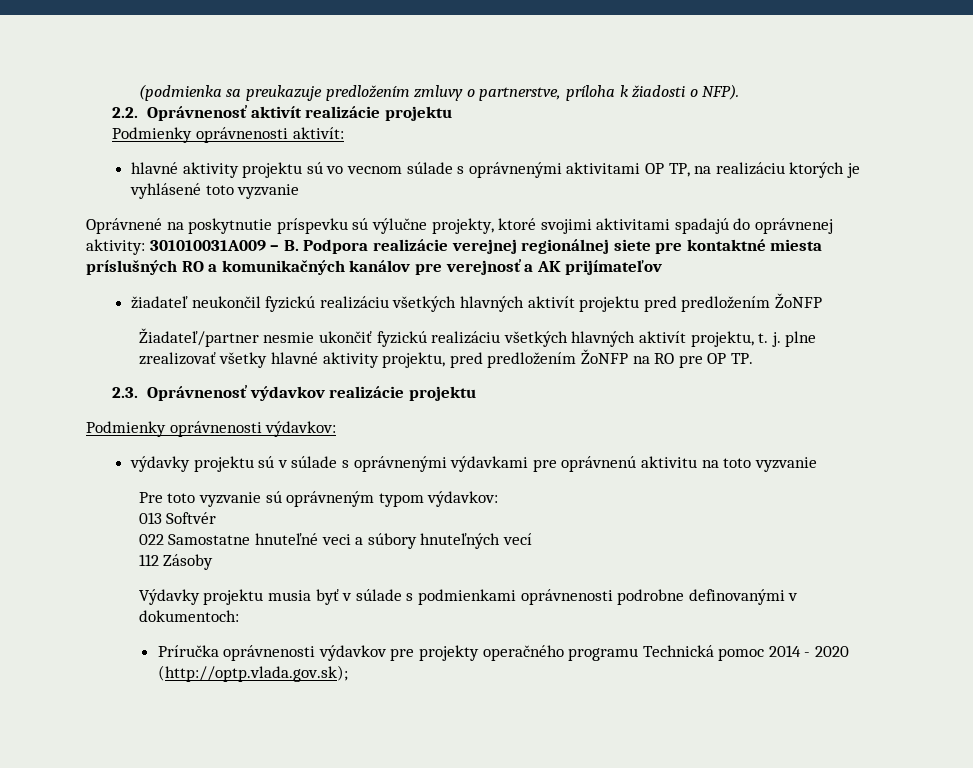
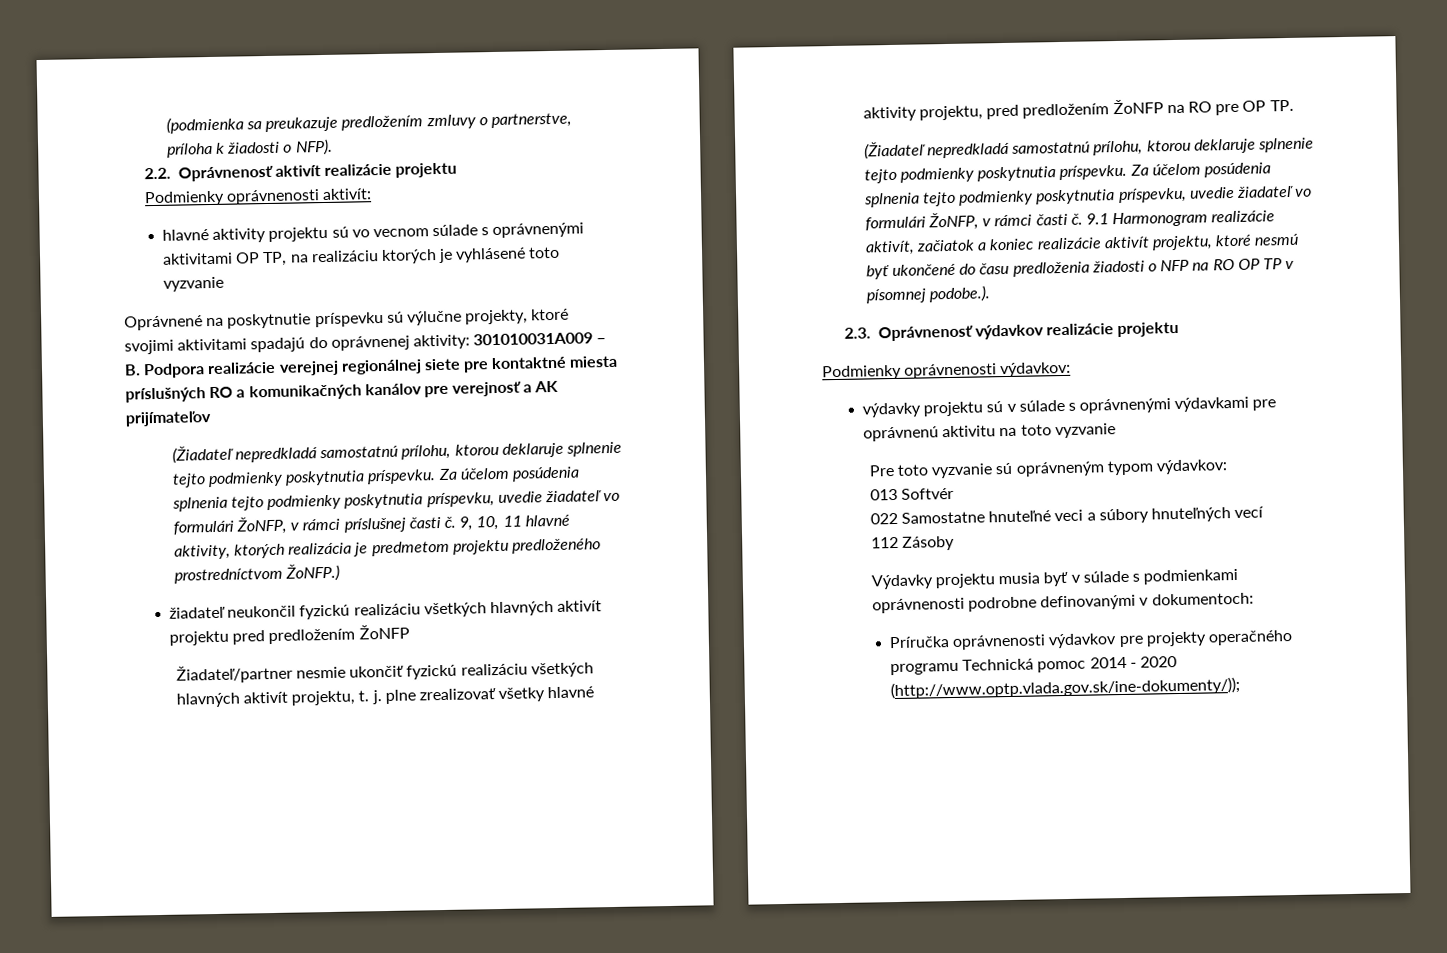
(663, 267) none -> [171,441,623,464] [171,466,581,488] [171,490,621,512] [172,514,570,535] [173,538,602,560] [173,563,341,584] // (Žiadateľ nepredkladá samostatnú prílohu, ktorou deklaruje splnenie tejto podmienky poskytnutia príspevku. Za účelom posúdenia splnenia tejto podmienky poskytnutia príspevku, uvedie žiadateľ vo formulári ŽoNFP, v rámci príslušnej časti č. 9, 10, 11 hlavné aktivity, ktorých realizácia je predmetom projektu predloženého prostredníctvom ŽoNFP.)
(753, 358) none -> [863,137,1315,160] [863,162,1272,184] [863,185,1313,208] [864,210,1276,231] [864,233,1300,256] [865,258,1295,280] [865,285,991,304] // (Žiadateľ nepredkladá samostatnú prílohu, ktorou deklaruje splnenie tejto podmienky poskytnutia príspevku. Za účelom posúdenia splnenia tejto podmienky poskytnutia príspevku, uvedie žiadateľ vo formulári ŽoNFP, v rámci časti č. 9.1 Harmonogram realizácie aktivít, začiatok a koniec realizácie aktivít projektu, ktoré nesmú byť ukončené do času predloženia žiadosti o NFP na RO OP TP v písomnej podobe.).
[157,665,348,682] (http://optp.vlada.gov.sk); -> [889,676,1240,700] (http://www.optp.vlada.gov.sk/ine-dokumenty/));

